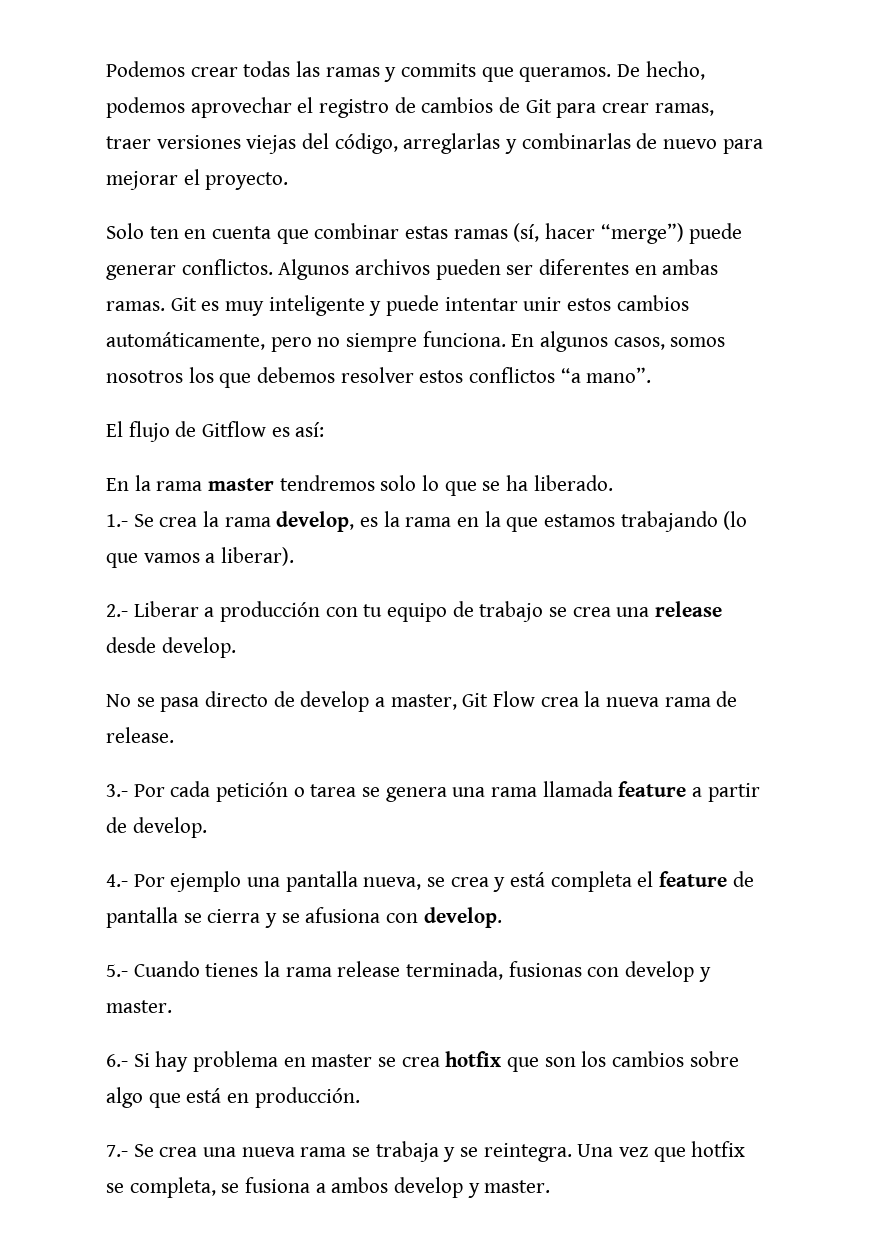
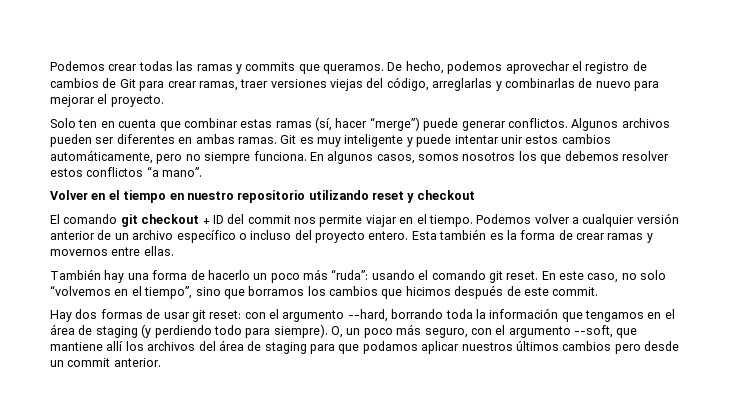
[106,421,325,442] [106,475,613,496] [106,511,748,532] [106,547,295,568] [106,601,723,622] [106,637,236,658] [106,691,738,712] [106,727,174,743] [106,781,760,802] [106,817,207,838] [106,871,754,892] [106,907,502,928] [106,961,711,982] [106,1000,172,1013] [106,1051,739,1072] [106,1087,360,1108] [106,1141,746,1162] [106,1177,551,1198] El flujo de Gitflow es así: // En la rama master tendremos solo lo que se ha liberado. // 1.- Se crea la rama develop, es la rama en la que estamos trabajando (lo que vamos a liberar). // 2.- Liberar a producción con tu equipo de trabajo se crea una release desde develop. // No se pasa directo de develop a master, Git Flow crea la nueva rama de release. // 3.- Por cada petición o tarea se genera una rama llamada feature a partir de develop. // 4.- Por ejemplo una pantalla nueva, se crea y está completa el feature de pantalla se cierra y se afusiona con develop. // 5.- Cuando tienes la rama release terminada, fusionas con develop y master. // 6.- Si hay problema en master se crea hotfix que son los cambios sobre algo que está en producción. // 7.- Se crea una nueva rama se trabaja y se reintegra. Una vez que hotfix se completa, se fusiona a ambos develop y master. -> [50,190,475,203] [50,213,679,227] [50,229,653,243] [50,246,174,256] [50,269,667,283] [50,285,599,299] [50,308,675,322] [50,324,638,338] [50,340,679,354] [50,358,161,367] Volver en el tiempo en nuestro repositorio utilizando reset y checkout // El comando git checkout + ID del commit nos permite viajar en el tiempo. Podemos volver a cualquier versión anterior de un archivo específico o incluso del proyecto entero. Esta también es la forma de crear ramas y movernos entre ellas. // También hay una forma de hacerlo un poco más “ruda”: usando el comando git reset. En este caso, no solo “volvemos en el tiempo”, sino que borramos los cambios que hicimos después de este commit. // Hay dos formas de usar git reset: con el argumento --hard, borrando toda la información que tengamos en el área de staging (y perdiendo todo para siempre). O, un poco más seguro, con el argumento --soft, que mantiene allí los archivos del área de staging para que podamos aplicar nuestros últimos cambios pero desde un commit anterior.

